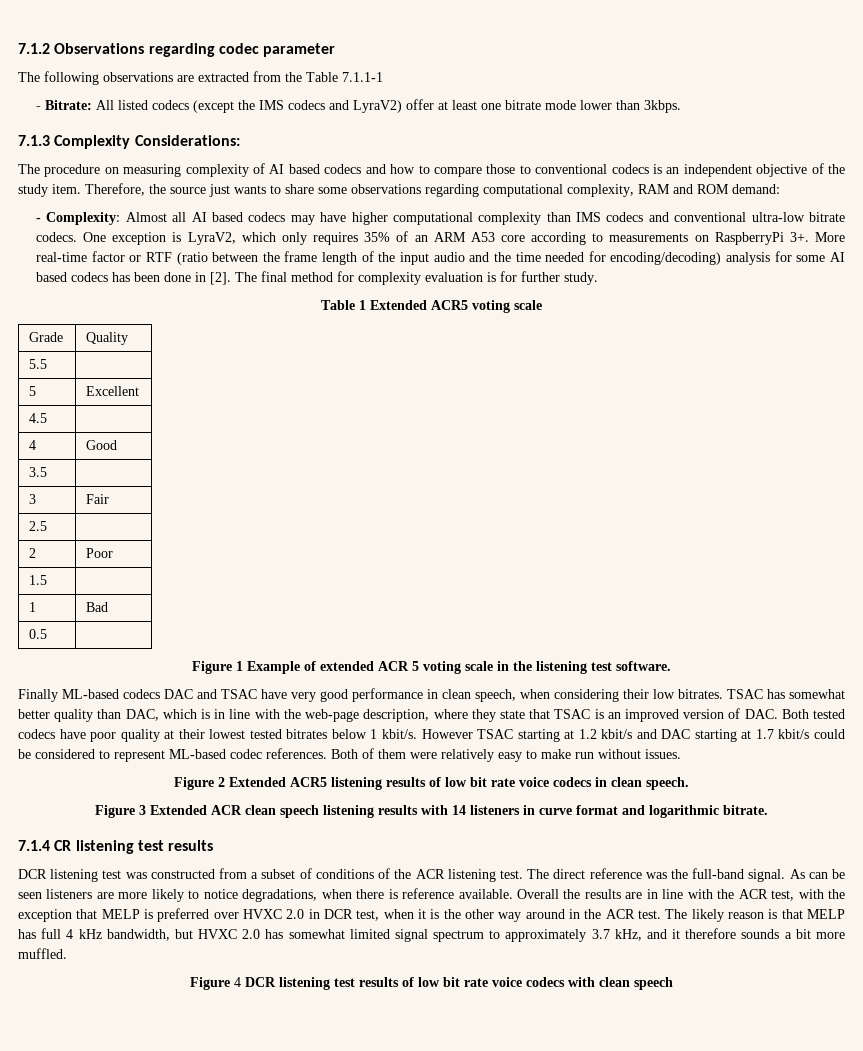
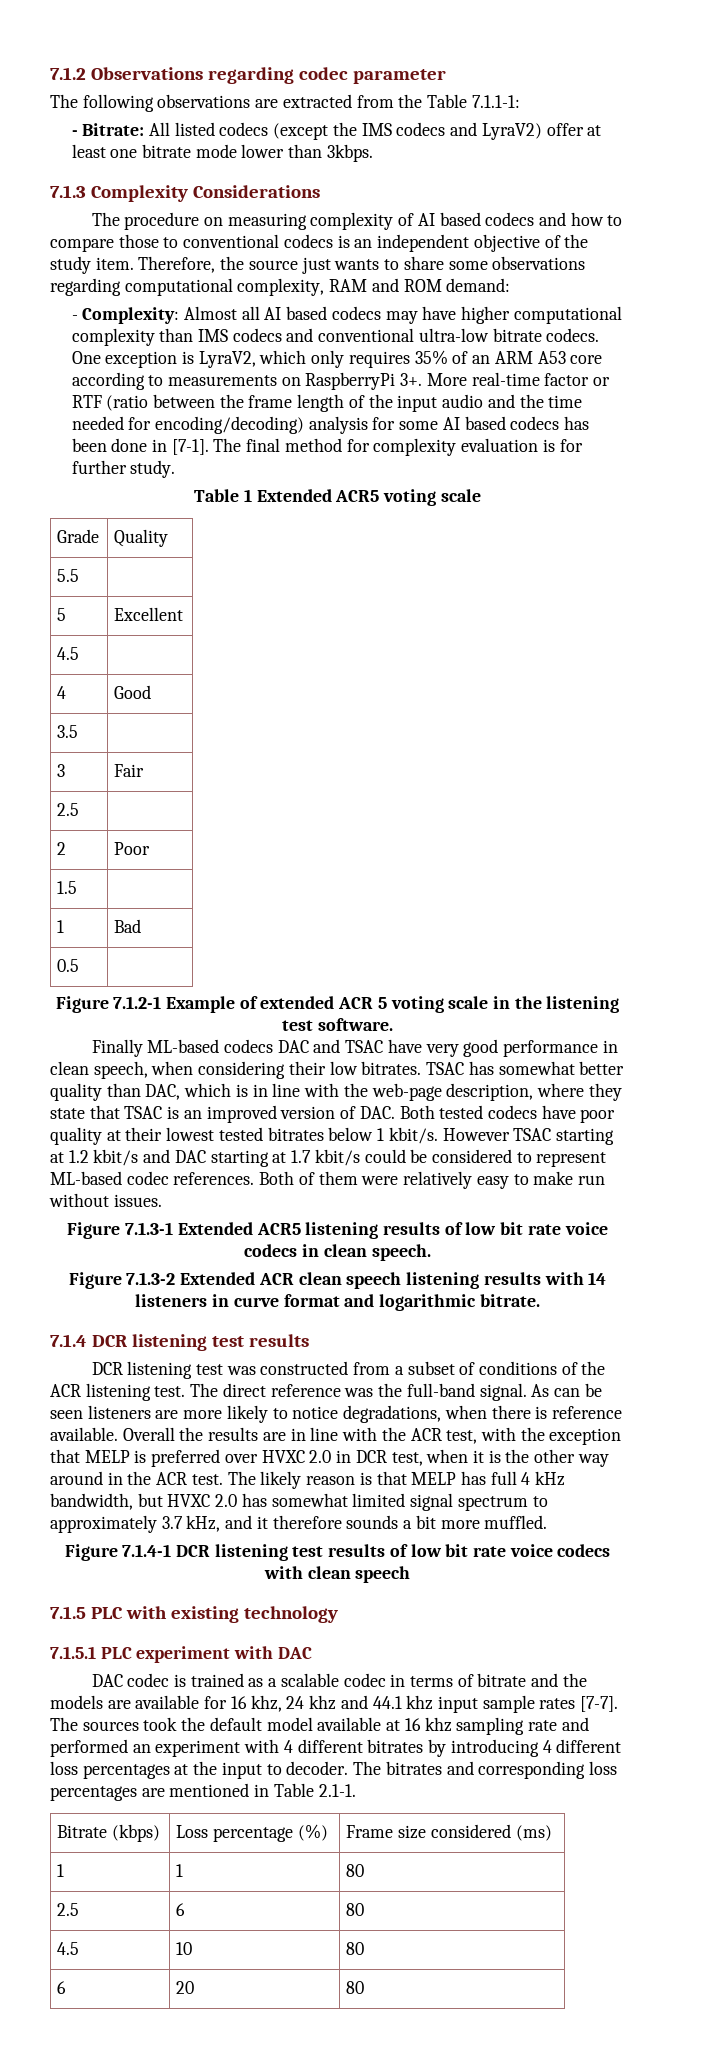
[342,72,383,82] 7.1.1-1 -> [471,95,520,108] 7.1.1-1:
[134,135,240,146] Considerations: -> [192,185,320,198] Considerations
[209,272,231,285] [2]. -> [171,439,209,455] [7-1].
[236,661,243,671] 1 -> [113,996,162,1009] 7.1.2-1
[218,777,225,787] 2 -> [125,1222,174,1235] 7.1.3-1
[139,805,146,815] 3 -> [126,1272,176,1285] 7.1.3-2
[54,840,72,851] CR -> [91,1335,127,1347] DCR
[234,977,241,987] 4 -> [122,1544,172,1557] 7.1.4-1
(673, 983) none -> [50,1606,338,1623] [50,1646,312,1663] [91,1673,587,1687] [50,1695,619,1713] [50,1717,589,1735] [50,1739,622,1757] [50,1761,617,1779] [50,1783,356,1801] [57,1824,161,1842] [176,1824,328,1842] [346,1824,552,1841] [57,1864,65,1877] [176,1864,184,1877] [346,1864,365,1877] [57,1903,80,1916] [176,1903,186,1916] [346,1903,365,1916] [57,1942,80,1955] [176,1942,193,1955] [346,1942,365,1955] [57,1981,67,1994] [176,1981,195,1994] [346,1981,365,1994] // 7.1.5 PLC with existing technology // 7.1.5.1 PLC experiment with DAC // DAC codec is trained as a scalable codec in terms of bitrate and the models are available for 16 khz, 24 khz and 44.1 khz input sample rates [7-7]. The sources took the default model available at 16 khz sampling rate and performed an experiment with 4 different bitrates by introducing 4 different loss percentages at the input to decoder. The bitrates and corresponding loss percentages are mentioned in Table 2.1-1. // Bitrate (kbps) | Loss percentage (%) | Frame size considered (ms) // 1 | 1 | 80 // 2.5 | 6 | 80 // 4.5 | 10 | 80 // 6 | 20 | 80

